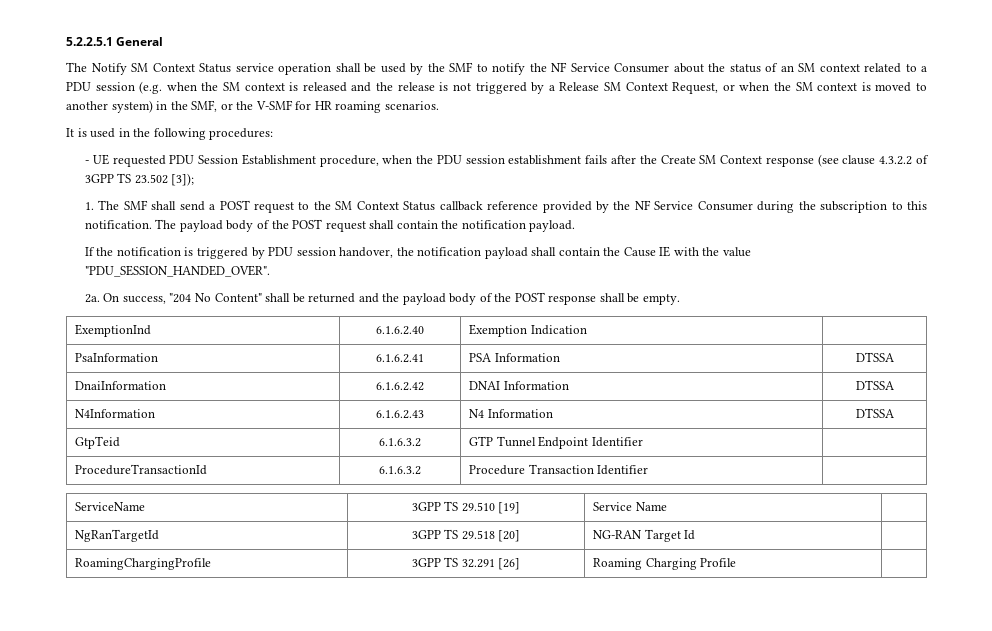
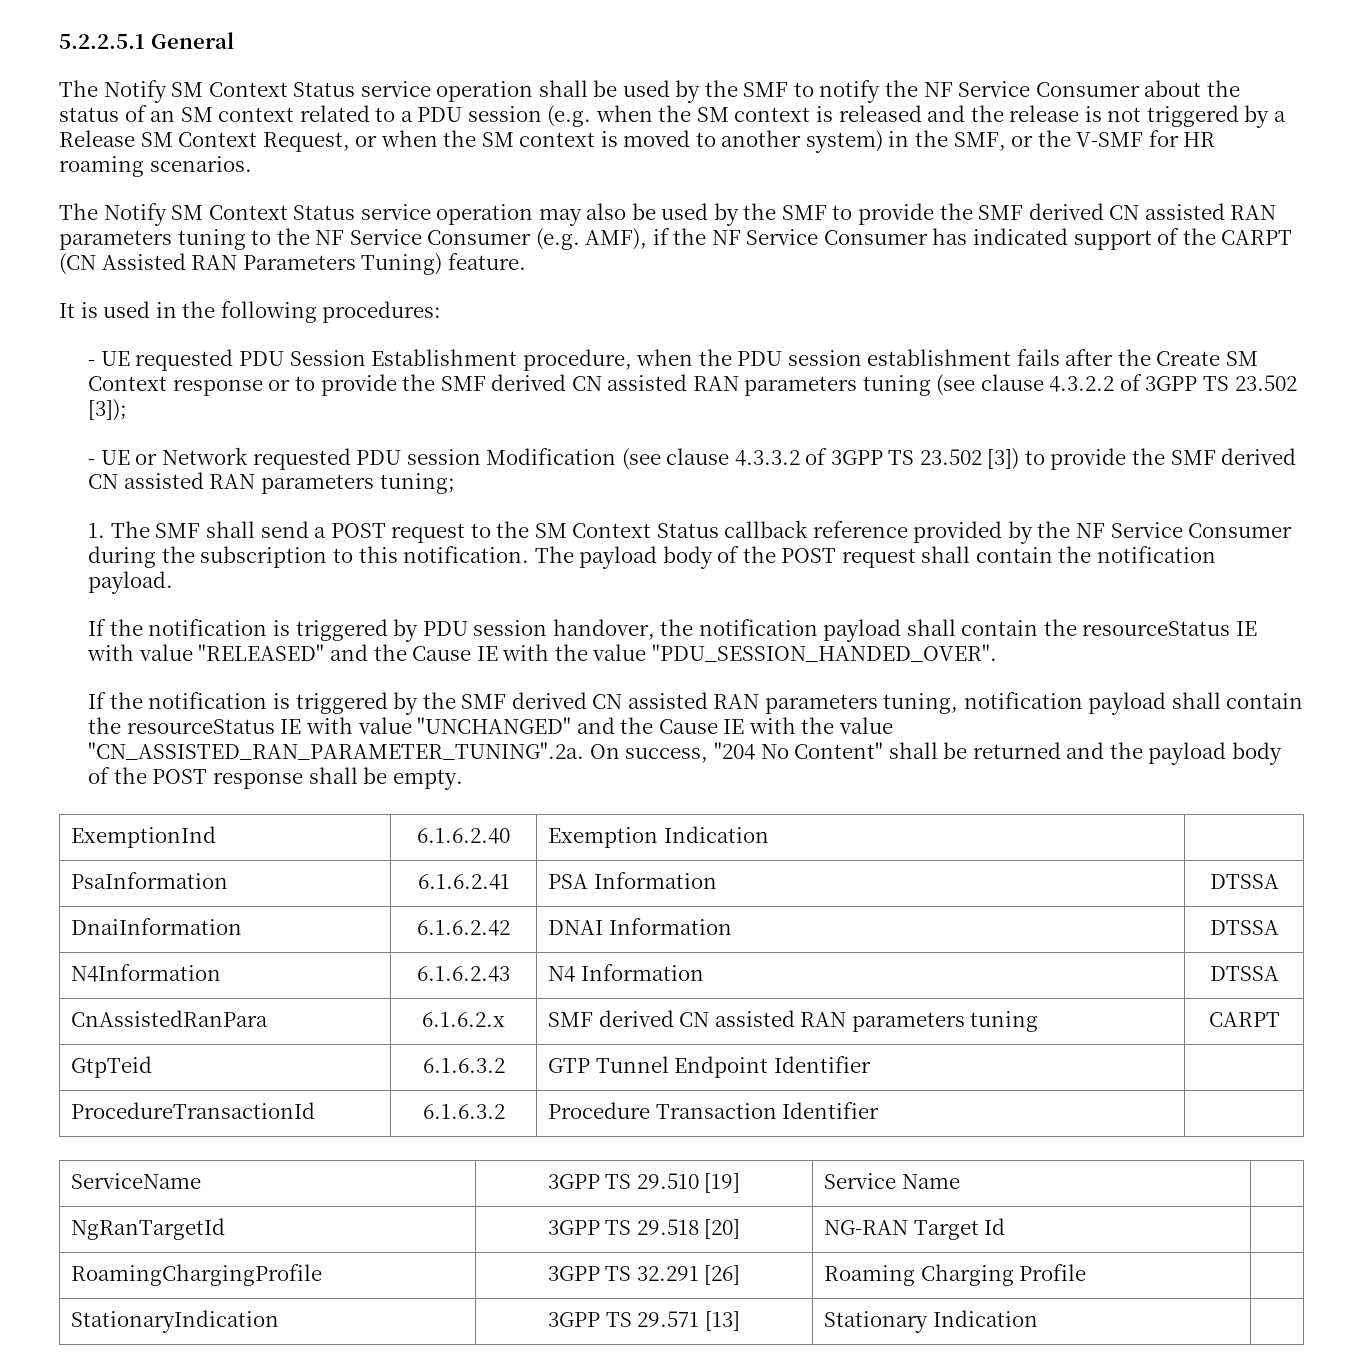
(439, 105) none -> [59,203,1277,226] [59,228,1293,250] [59,253,526,275] // The Notify SM Context Status service operation may also be used by the SMF to provide the SMF derived CN assisted RAN parameters tuning to the NF Service Consumer (e.g. AMF), if the NF Service Consumer has indicated support of the CARPT (CN Assisted RAN Parameters Tuning) feature.
(814, 162) none -> [268,374,931,396] or to provide the SMF derived CN assisted RAN parameters tuning
(195, 179) none -> [88,447,1297,470] [88,472,455,494] // - UE or Network requested PDU session Modification (see clause 4.3.3.2 of 3GPP TS 23.502 [3]) to provide the SMF derived CN assisted RAN parameters tuning;
(621, 251) none -> [1082,621,1257,636] [87,644,407,661] resourceStatus IE with value "RELEASED" and the
[84,294,100,303] 2a. -> [88,692,1304,715] [88,717,893,734] [88,742,585,760] If the notification is triggered by the SMF derived CN assisted RAN parameters tuning, notification payload shall contain the resourceStatus IE with value "UNCHANGED" and the Cause IE with the value "CN_ASSISTED_RAN_PARAMETER_TUNING".2a.
(894, 413) none -> [71,1010,269,1027] [422,1012,505,1027] [548,1010,1039,1032] [1208,1012,1280,1027] // CnAssistedRanPara | 6.1.6.2.x | SMF derived CN assisted RAN parameters tuning | CARPT
(737, 562) none -> [71,1310,280,1333] [548,1311,740,1331] [824,1310,1038,1333] // StationaryIndication | 3GPP TS 29.571 [13] | Stationary Indication |

